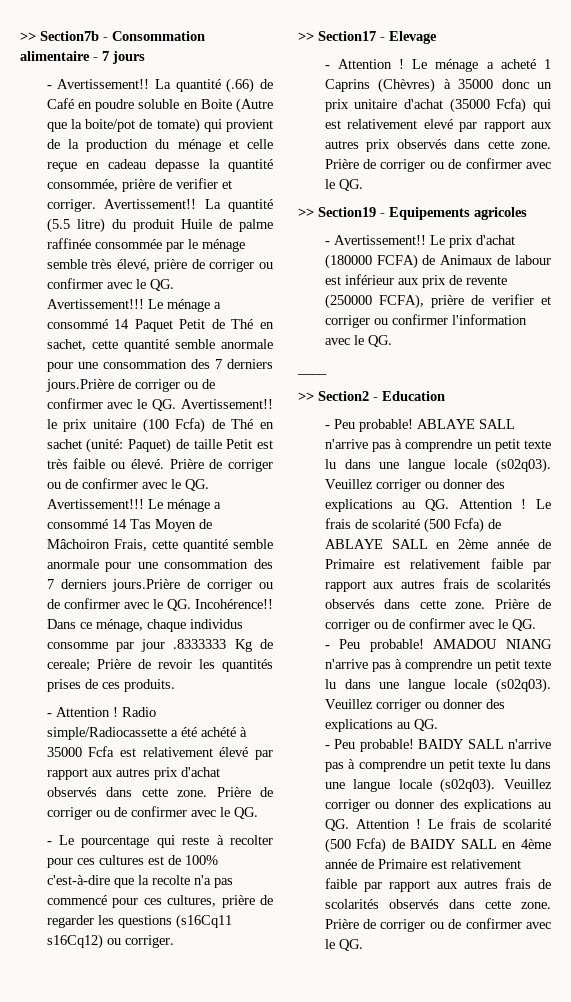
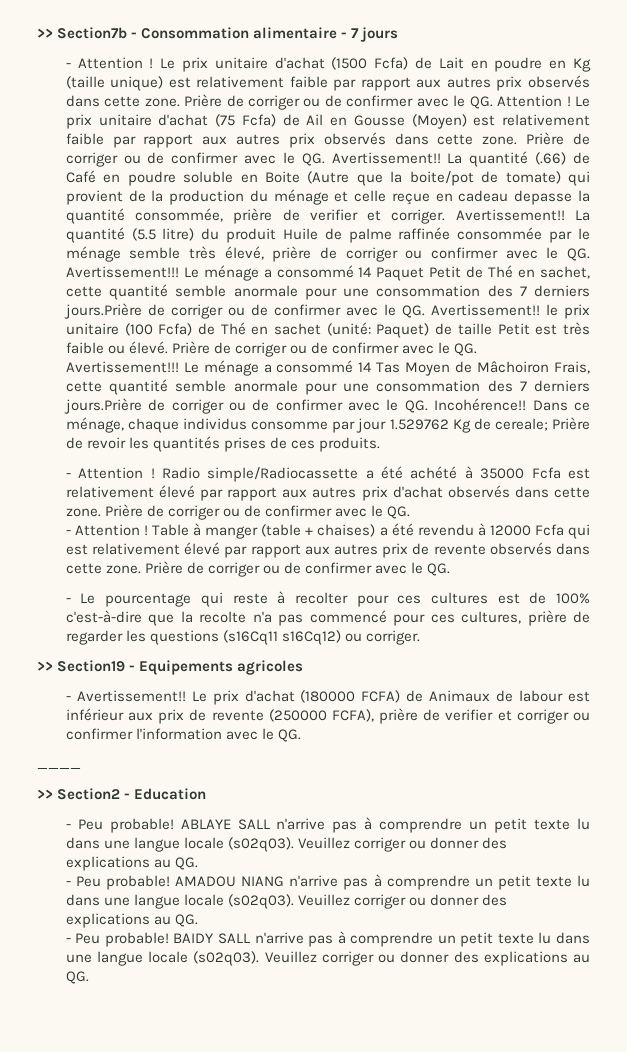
(52, 87) none -> [77,57,592,72] [65,75,591,91] [65,94,591,110] [65,114,591,129] [65,132,591,148] [65,152,325,167] Attention ! Le prix unitaire d'achat (1500 Fcfa) de Lait en poudre en Kg (taille unique) est relativement faible par rapport aux autres prix observés dans cette zone. Prière de corriger ou de confirmer avec le QG. Attention ! Le prix unitaire d'achat (75 Fcfa) de Ail en Gousse (Moyen) est relativement faible par rapport aux autres prix observés dans cette zone. Prière de corriger ou de confirmer avec le QG.
[173,639,227,649] .8333333 -> [389,419,449,430] 1.529762
(258, 813) none -> [65,523,591,539] [65,542,591,558] [65,561,451,577] // - Attention ! Table à manger (table + chaises) a été revendu à 12000 Fcfa qui est relativement élevé par rapport aux autres prix de revente observés dans cette zone. Prière de corriger ou de confirmer avec le QG.
[298,31,437,44] [324,59,551,72] [324,78,552,93] [324,98,551,113] [324,119,552,132] [324,139,551,152] [324,158,551,172] [324,179,363,191] // >> Section17 - Elevage // - Attention ! Le ménage a acheté 1 Caprins (Chèvres) à 35000 donc un prix unitaire d'achat (35000 Fcfa) qui est relativement elevé par rapport aux autres prix observés dans cette zone. Prière de corriger ou de confirmer avec le QG. -> (421, 637) none
[458,499,551,509] [324,518,501,533] [324,539,551,549] [324,558,551,572] [324,578,551,592] [324,599,551,609] [324,618,536,632] Attention ! Le frais de scolarité (500 Fcfa) de ABLAYE SALL en 2ème année de Primaire est relativement faible par rapport aux autres frais de scolarités observés dans cette zone. Prière de corriger ou de confirmer avec le QG. -> (198, 863) none
[355,818,551,829] [324,838,551,853] [324,859,521,869] [324,878,551,892] [324,899,551,909] [324,918,551,932] [324,939,363,951] Attention ! Le frais de scolarité (500 Fcfa) de BAIDY SALL en 4ème année de Primaire est relativement faible par rapport aux autres frais de scolarités observés dans cette zone. Prière de corriger ou de confirmer avec le QG. -> (89, 977) none

